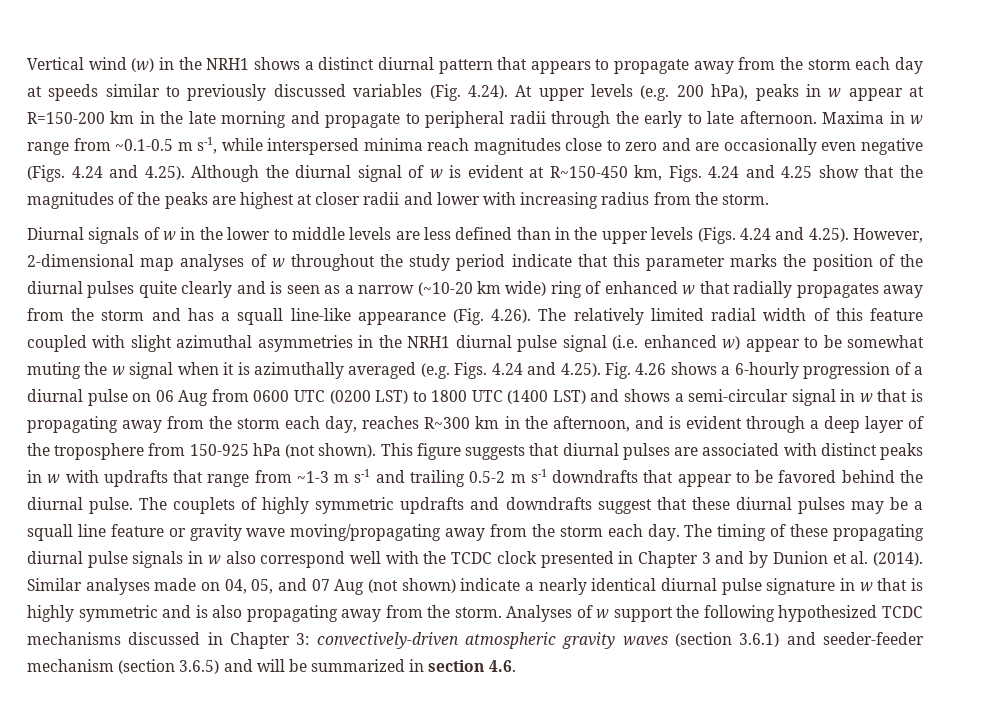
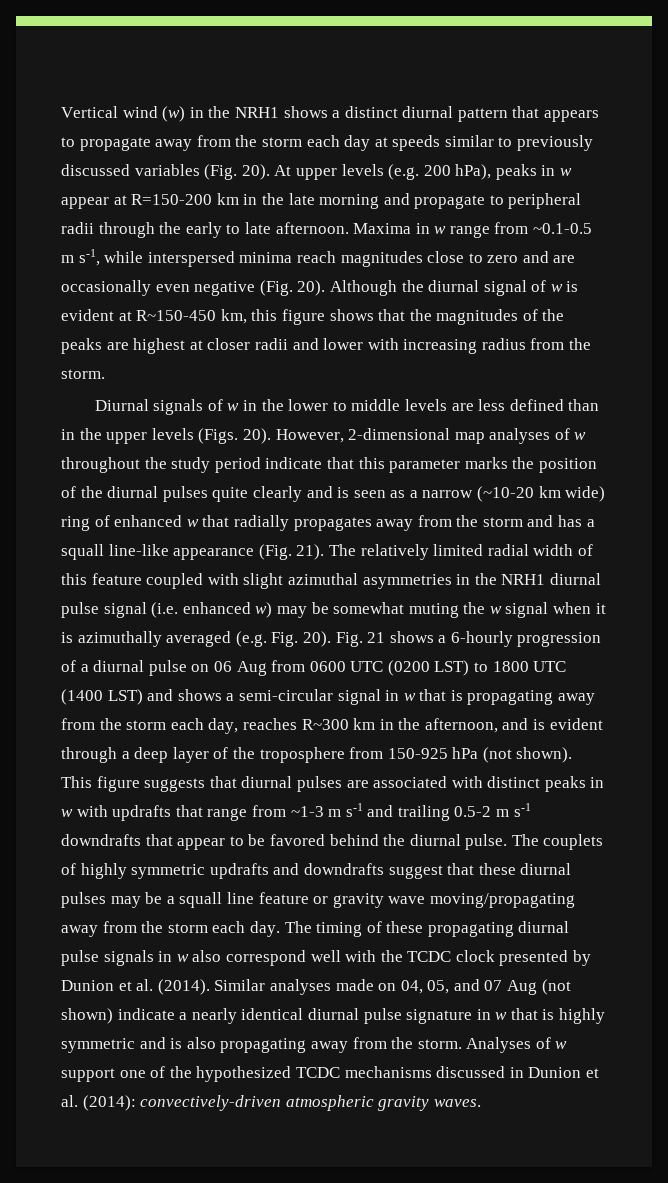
[467,85,508,99] 4.24). -> [241,164,270,180] 20).
[27,165,185,182] (Figs. 4.24 and 4.25). -> [259,280,326,296] (Fig. 20).
[668,165,859,182] Figs. 4.24 and 4.25 show -> [251,309,374,325] this figure shows
[739,227,849,242] 4.24 and 4.25). -> [242,428,271,444] 20).
[491,309,532,323] 4.26). -> [296,544,325,560] 21).
[745,337,819,352] appear to -> [276,606,307,618] may
[454,362,667,379] Figs. 4.24 and 4.25). Fig. 4.26 -> [271,631,386,647] Fig. 20). Fig. 21
[618,551,745,568] in Chapter 3 and -> (569, 958) none
[676,605,775,622] the following -> [119,1066,192,1078] one of the
[230,632,925,649] [27,659,516,674] Chapter 3: convectively-driven atmospheric gravity waves (section 3.6.1) and seeder-feeder mechanism (section 3.6.5) and will be summarized in section 4.6. -> [528,1067,599,1078] [61,1095,481,1111] Dunion et al. (2014): convectively-driven atmospheric gravity waves.

